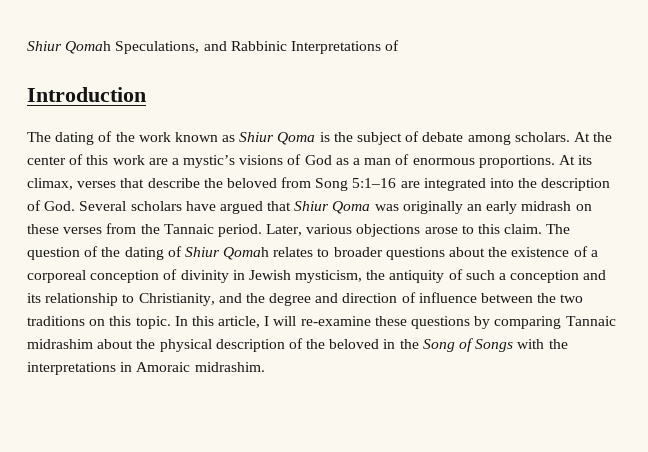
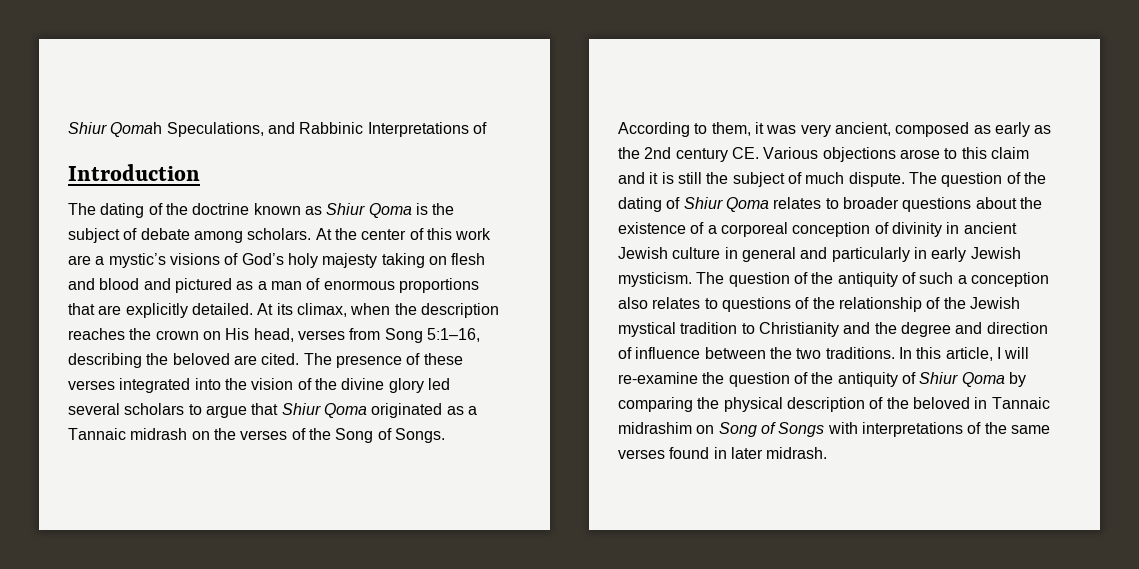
[138,132,171,142] work -> [192,203,250,215] doctrine
[304,155,332,165] God -> [241,253,486,268] [68,278,232,293] God’s holy majesty taking on flesh and blood and pictured
[478,155,593,168] [27,177,611,191] [27,200,592,214] [27,223,543,237] proportions. At its climax, verses that describe the beloved from Song 5:1–16 are integrated into the description of God. Several scholars have argued that Shiur Qoma was originally an early midrash on these verses from the Tannaic period. Later, various objections arose to this claim. -> [398,278,479,293] [68,303,499,318] [68,328,480,343] [68,353,463,368] [68,378,450,393] [68,403,477,418] [68,428,445,443] [618,122,1052,137] [618,147,1029,162] [618,172,905,187] proportions that are explicitly detailed. At its climax, when the description reaches the crown on His head, verses from Song 5:1–16, describing the beloved are cited. The presence of these verses integrated into the vision of the divine glory led several scholars to argue that Shiur Qoma originated as a Tannaic midrash on the verses of the Song of Songs. According to them, it was very ancient, composed as early as the 2nd century CE. Various objections arose to this claim and it is still the subject of much dispute.
[223,247,270,260] Qomah -> [725,197,769,212] Qoma
[248,270,363,283] Jewish mysticism, -> [963,222,1017,234] [618,247,1021,262] [618,272,808,287] ancient Jewish culture in general and particularly in early Jewish mysticism. The question of
[583,270,607,280] [27,293,215,306] and its relationship to Christianity, -> [618,297,1020,312] [618,322,839,337] also relates to questions of the relationship of the Jewish mystical tradition to Christianity
[27,316,171,329] traditions on this topic. -> [825,347,895,359] traditions.
[374,316,616,329] [27,339,134,349] these questions by comparing Tannaic midrashim about -> [702,372,1026,387] [618,397,693,412] the question of the antiquity of Shiur Qoma by comparing
[399,339,419,349] the -> [991,397,1050,409] [618,422,715,434] Tannaic midrashim on
[548,339,568,349] [27,362,265,375] the interpretations in Amoraic midrashim. -> [861,422,1050,437] [618,447,828,459] interpretations of the same verses found in later midrash.

